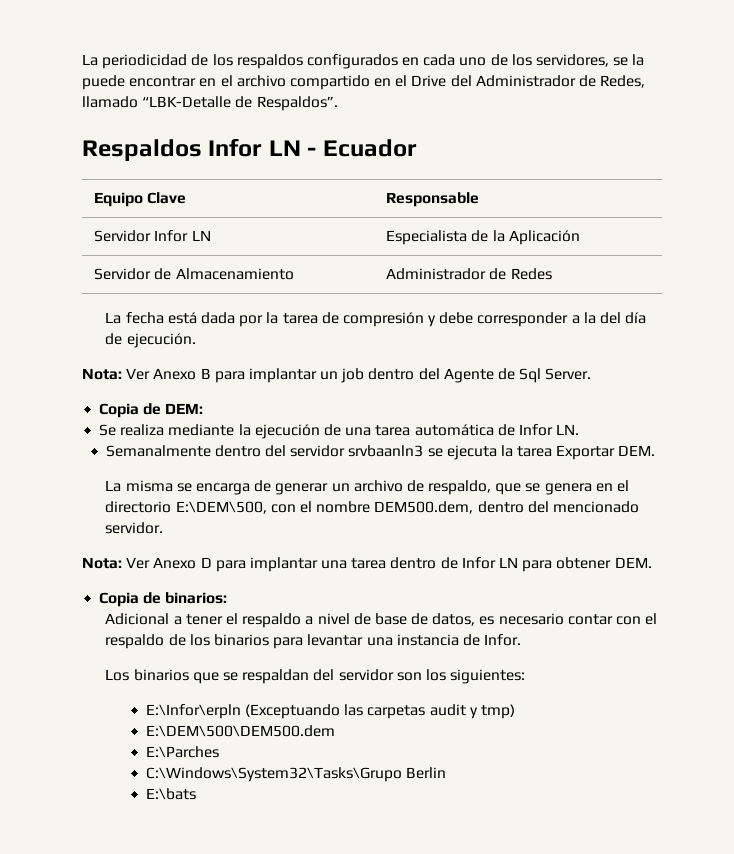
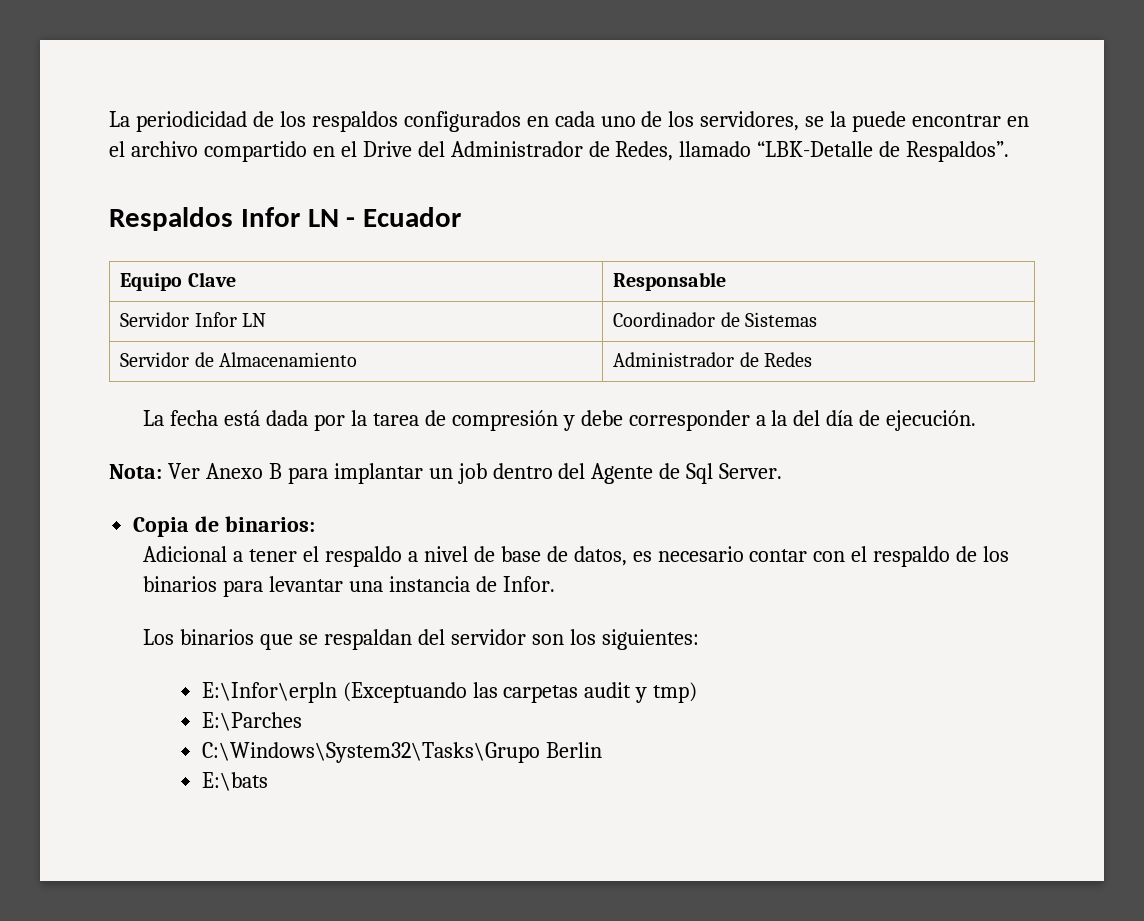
[386,230,580,245] Especialista de la Aplicación -> [613,312,818,327] Coordinador de Sistemas
[99,403,204,418] [99,424,580,439] [105,445,656,460] [105,480,629,495] [105,501,639,514] [105,522,164,534] [82,557,652,572] // Copia de DEM: // Se realiza mediante la ejecución de una tarea automática de Infor LN. // Semanalmente dentro del servidor srvbaanln3 se ejecuta la tarea Exportar DEM. // La misma se encarga de generar un archivo de respaldo, que se genera en el directorio E:\DEM\500, con el nombre DEM500.dem, dentro del mencionado servidor. // Nota: Ver Anexo D para implantar una tarea dentro de Infor LN para obtener DEM. -> (783, 471) none
[145,725,335,737] // E:\DEM\500\DEM500.dem -> (698, 692) none

